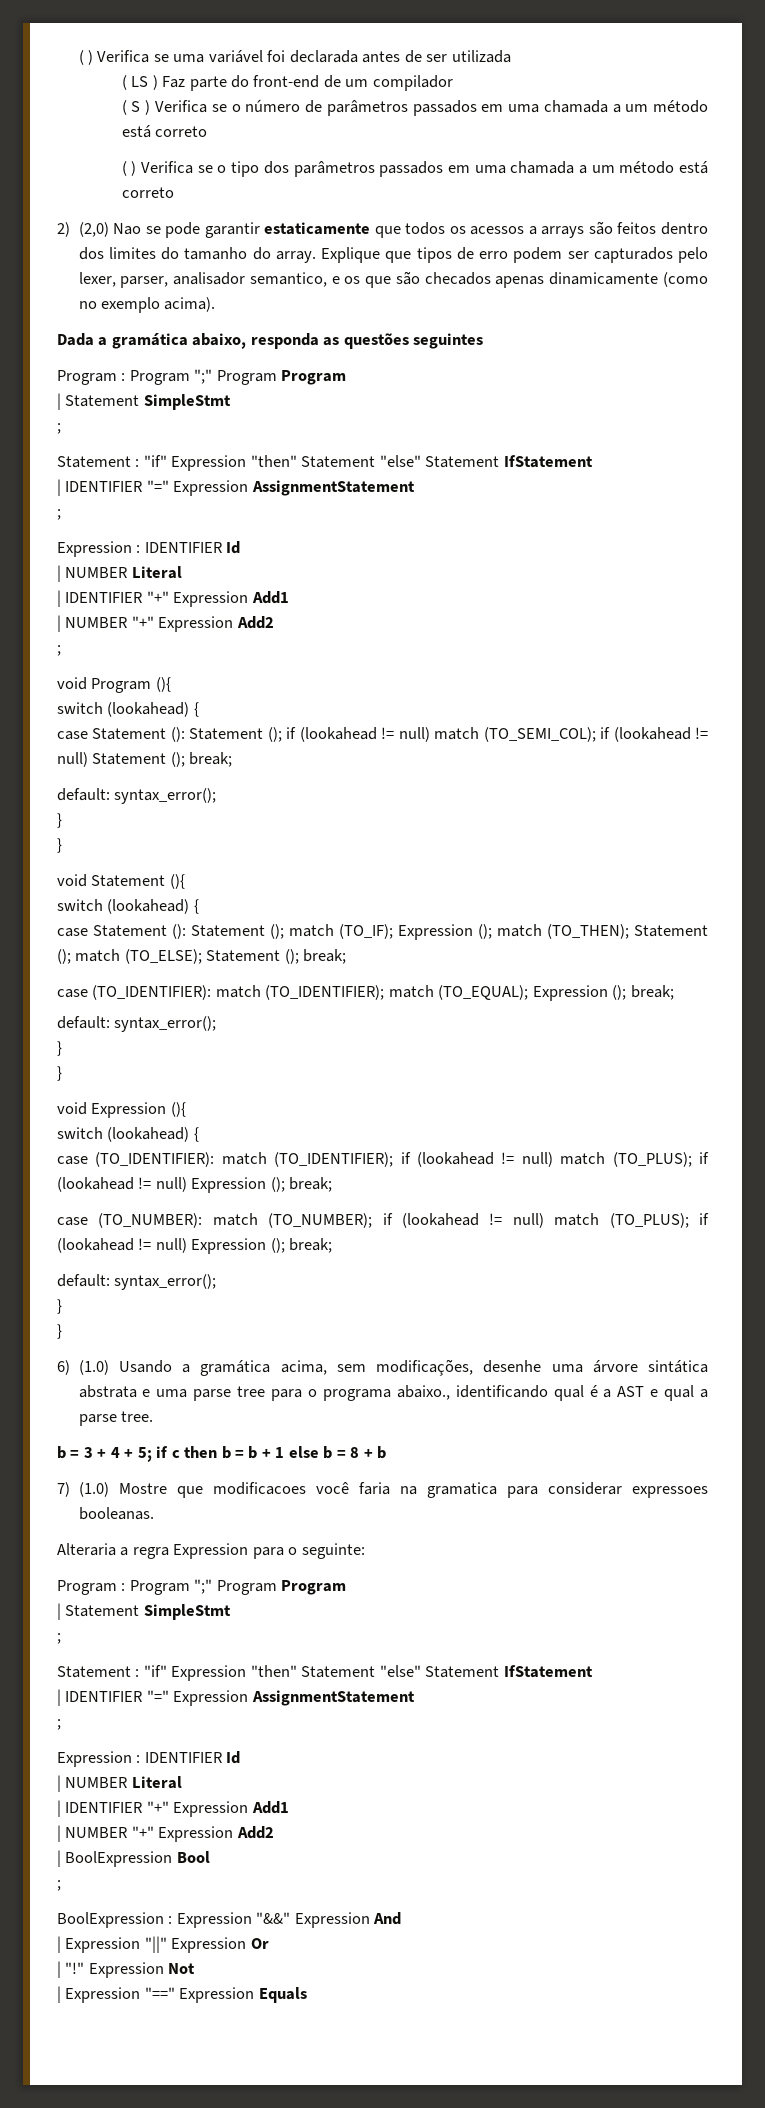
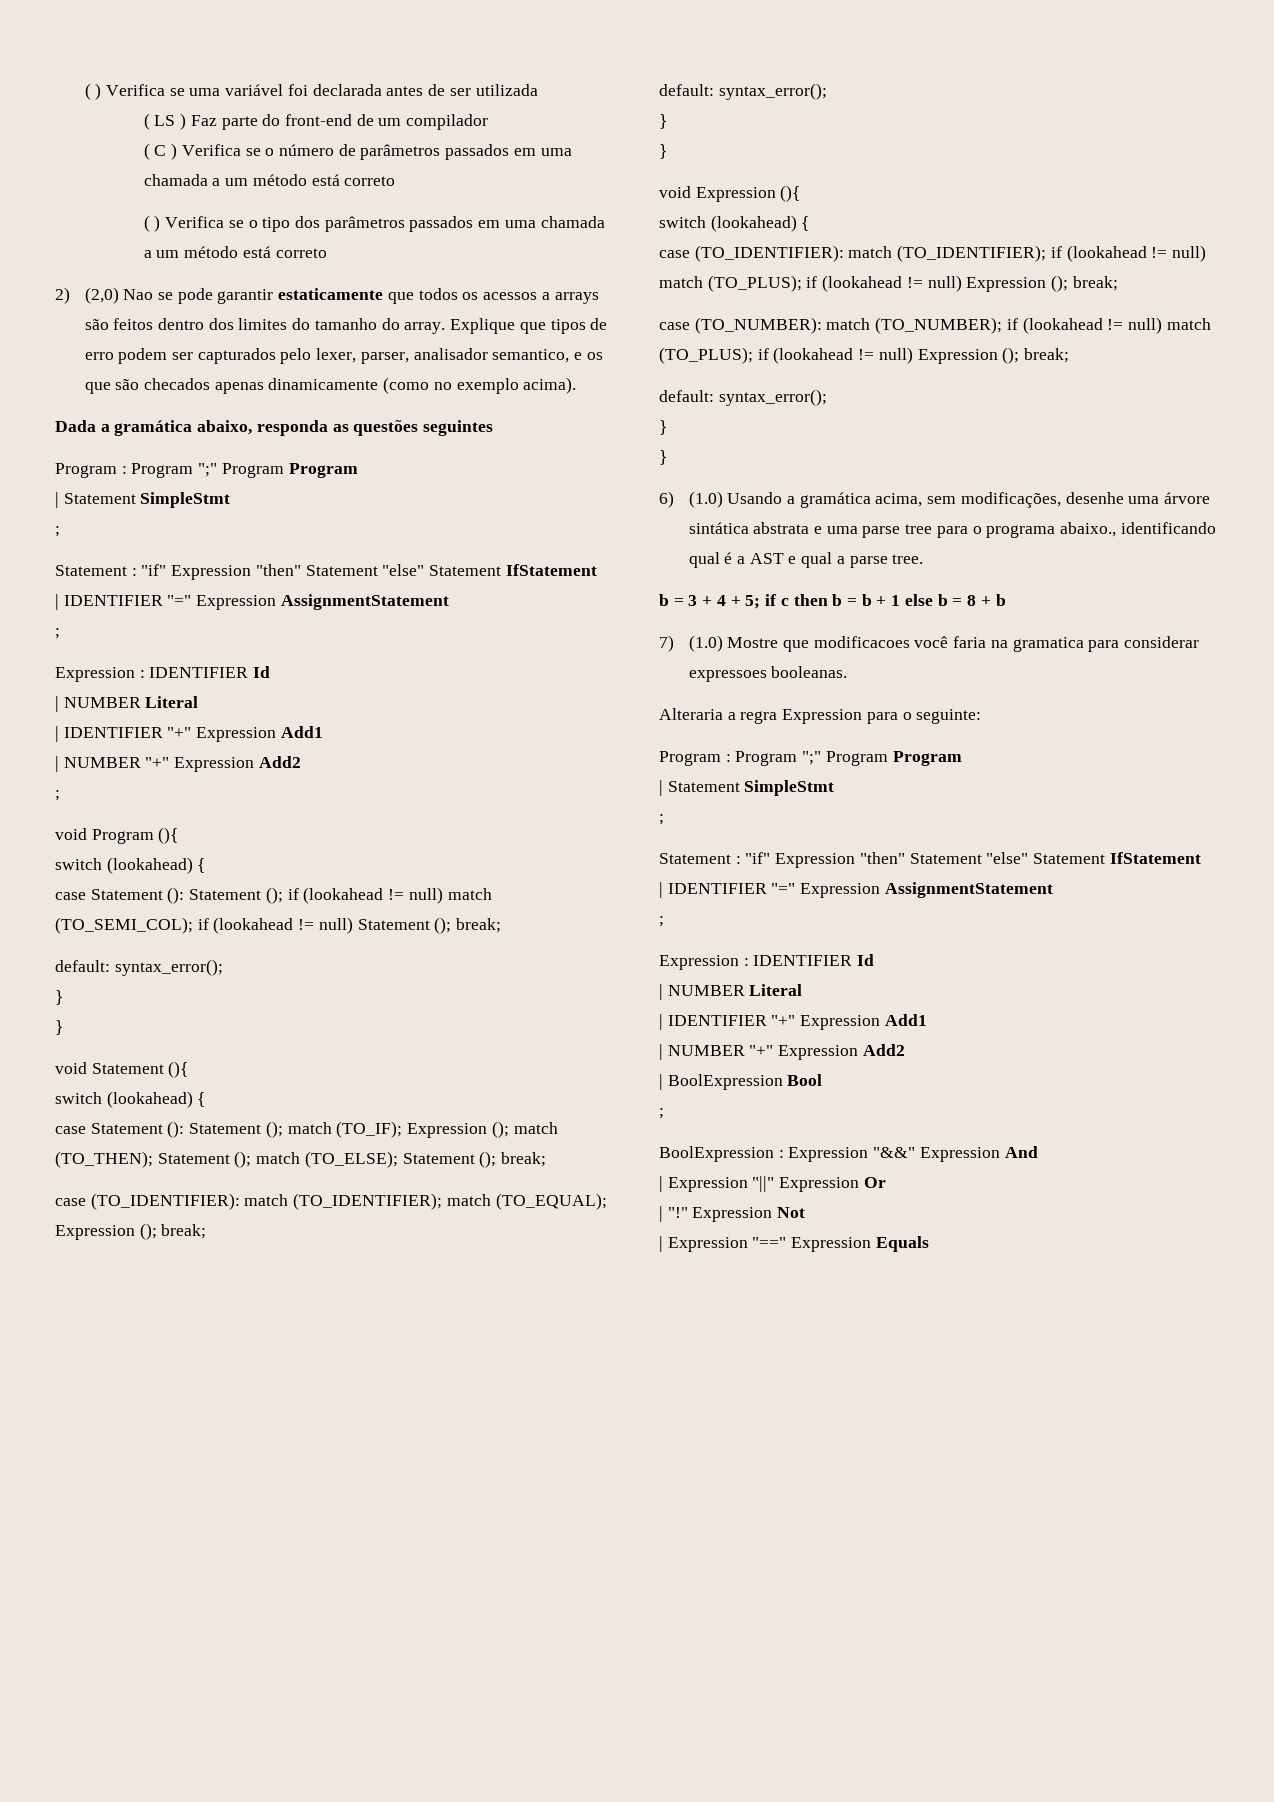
[131,101,141,112] S -> [154,145,167,156] C

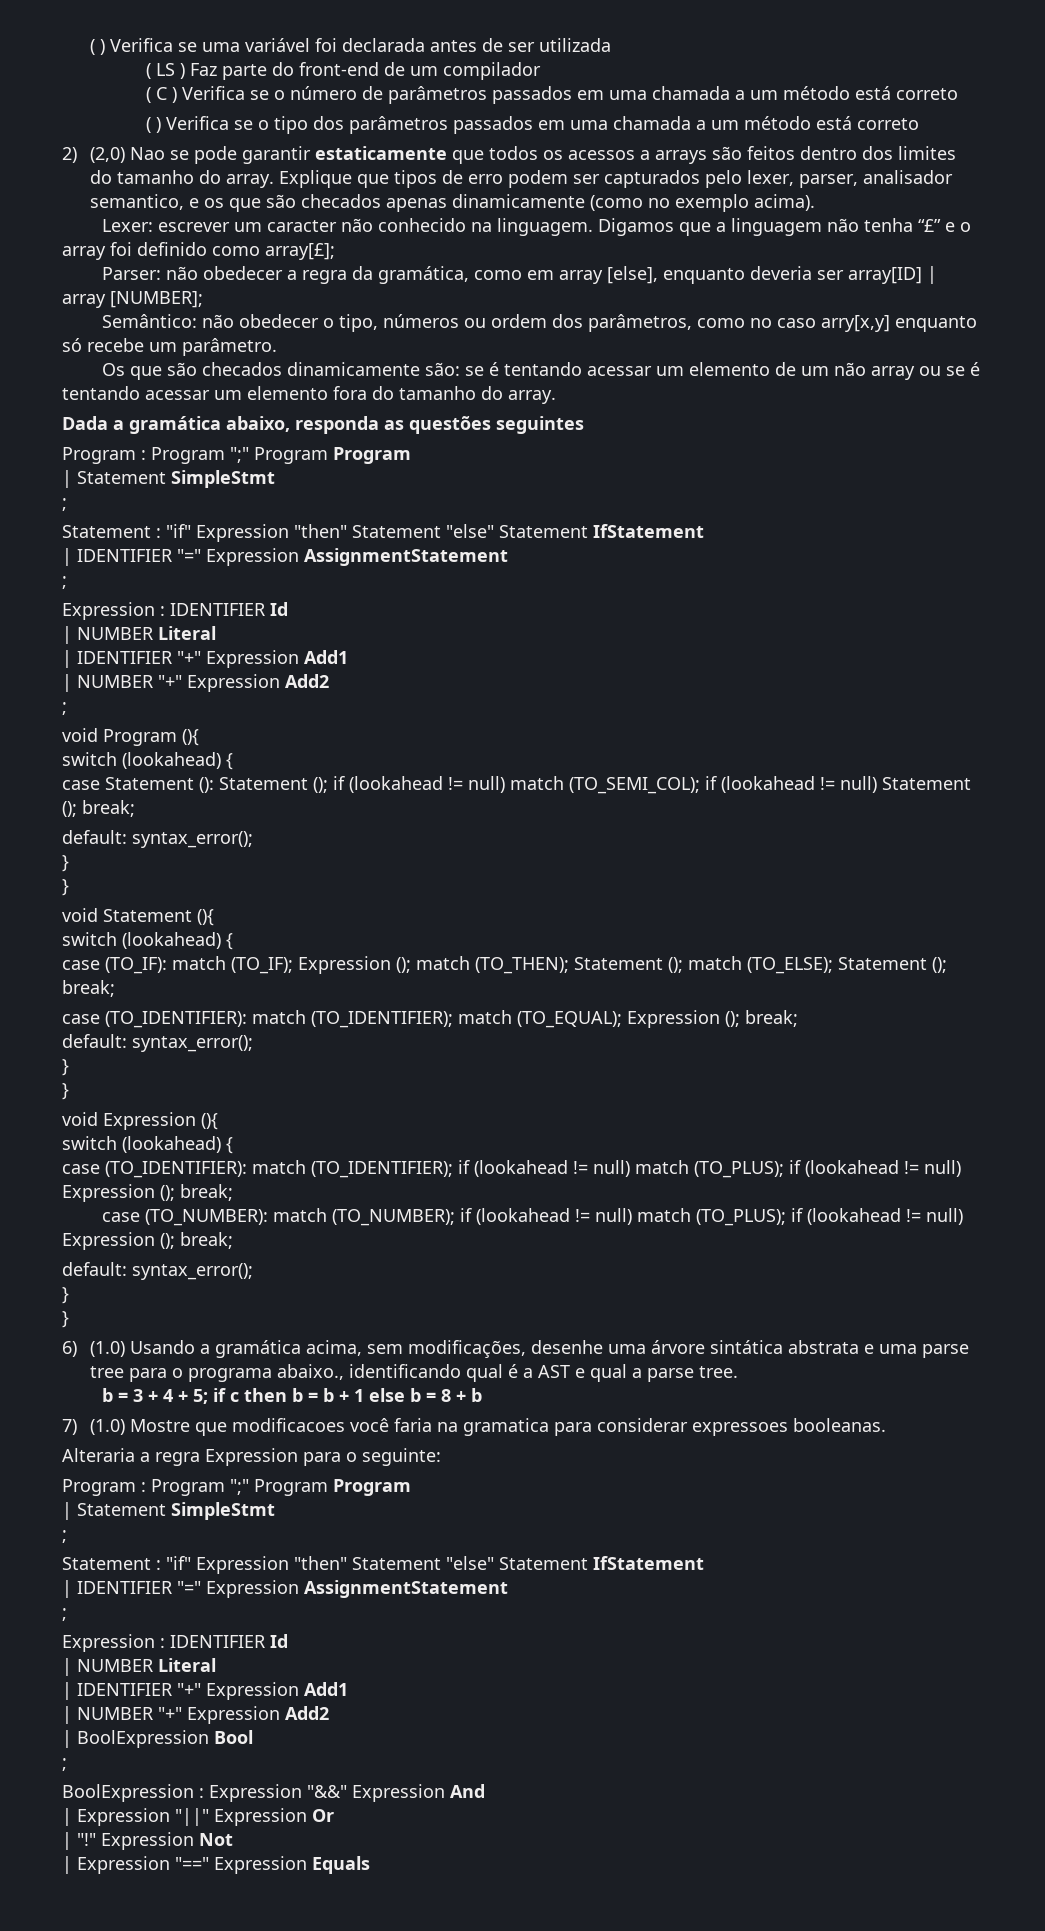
(577, 385) none -> [102,218,972,236] [62,242,335,260] [102,266,938,284] [62,291,203,308] [102,314,978,332] [62,338,277,356] [102,362,981,380] [62,386,556,404] // Lexer: escrever um caracter não conhecido na linguagem. Digamos que a linguagem não tenha “£” e o array foi definido como array[£]; // Parser: não obedecer a regra da gramática, como em array [else], enquanto deveria ser array[ID] | array [NUMBER]; // Semântico: não obedecer o tipo, números ou ordem dos parâmetros, como no caso arry[x,y] enquanto só recebe um parâmetro. // Os que são checados dinamicamente são: se é tentando acessar um elemento de um não array ou se é tentando acessar um elemento fora do tamanho do array.
[90,1121,283,1138] Statement (): Statement (); -> [105,957,167,974] (TO_IF):

